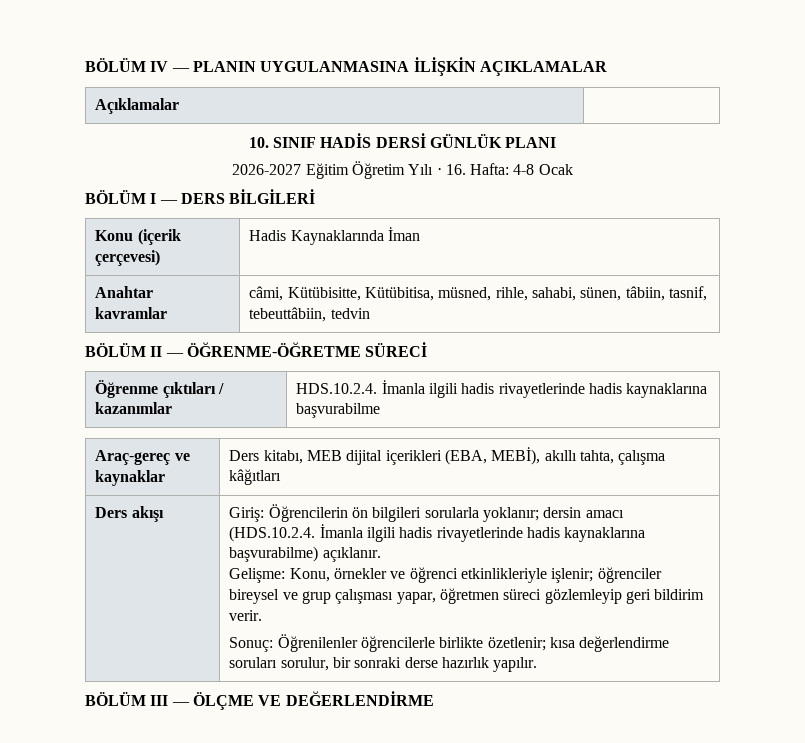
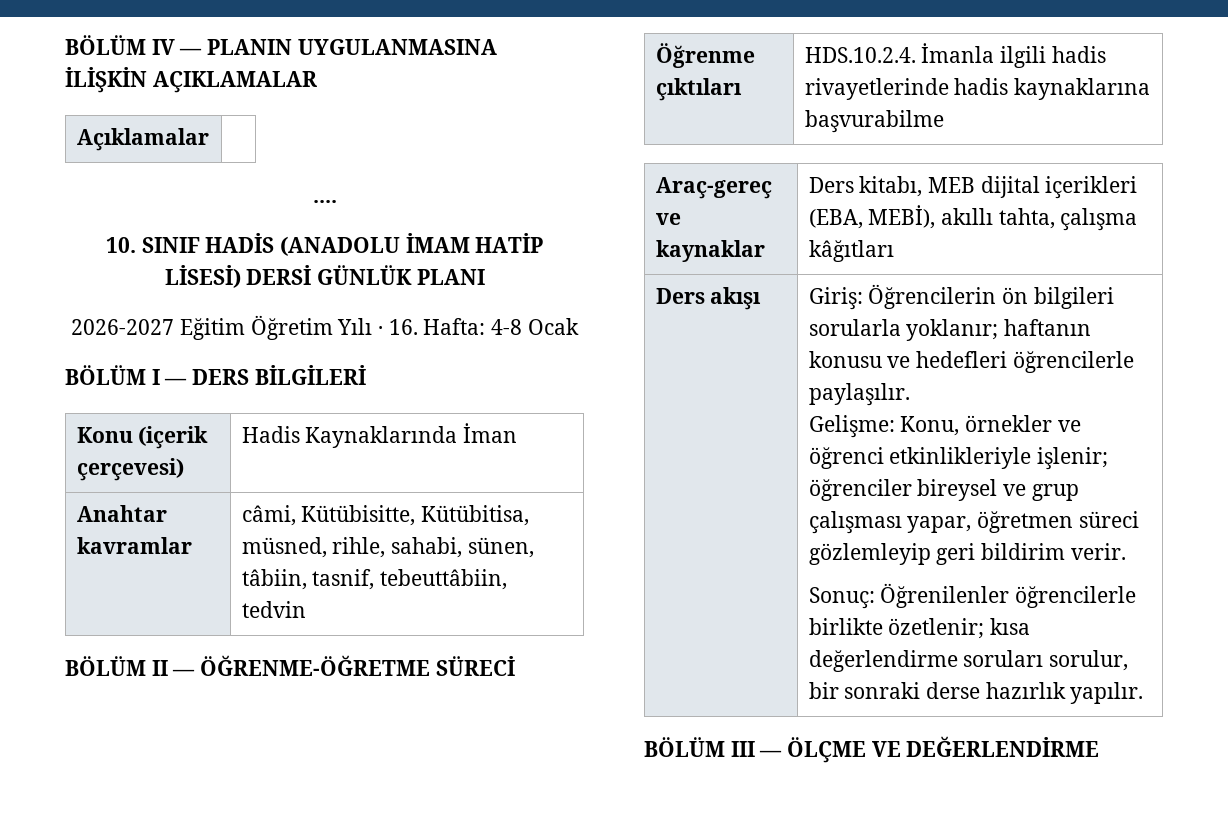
(180, 106) none -> [312,200,337,203] // ....
(372, 140) none -> [279,233,544,256] [164,265,241,288] (ANADOLU İMAM HATİP LİSESİ)
[218,383,225,394] [95,402,173,414] / kazanımlar -> (742, 89) none
[543,507,624,518] [229,524,646,542] [229,546,381,562] dersin amacı (HDS.10.2.4. İmanla ilgili hadis rivayetlerinde hadis kaynaklarına başvurabilme) açıklanır. -> [1003,319,1091,336] [808,351,1134,373] [808,383,910,406] haftanın konusu ve hedefleri öğrencilerle paylaşılır.

